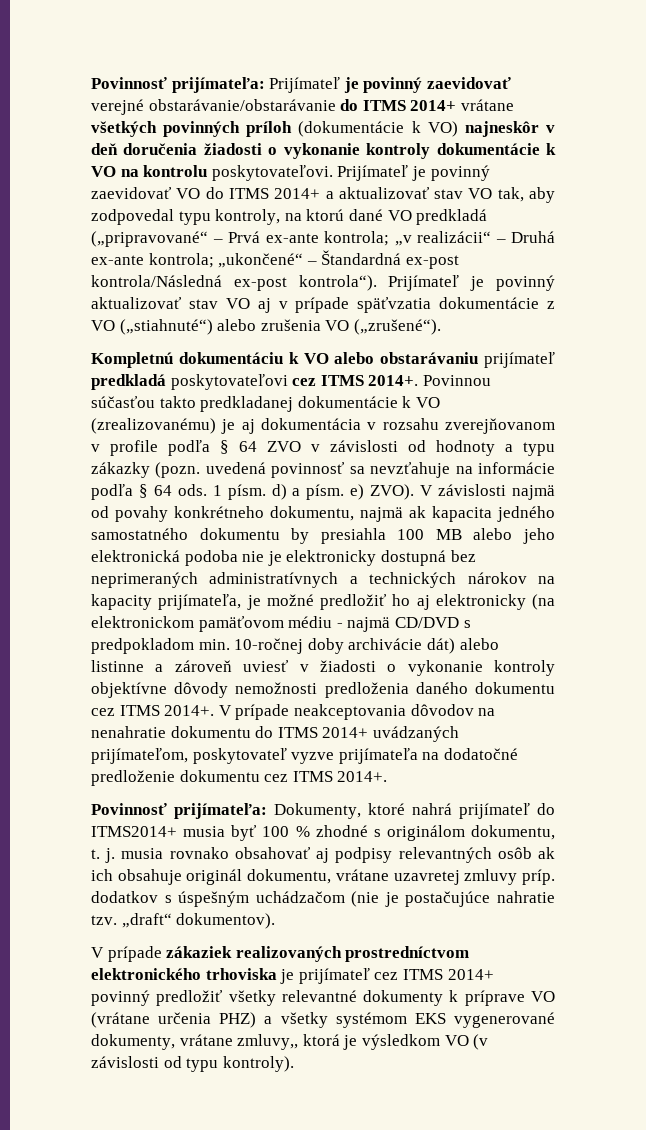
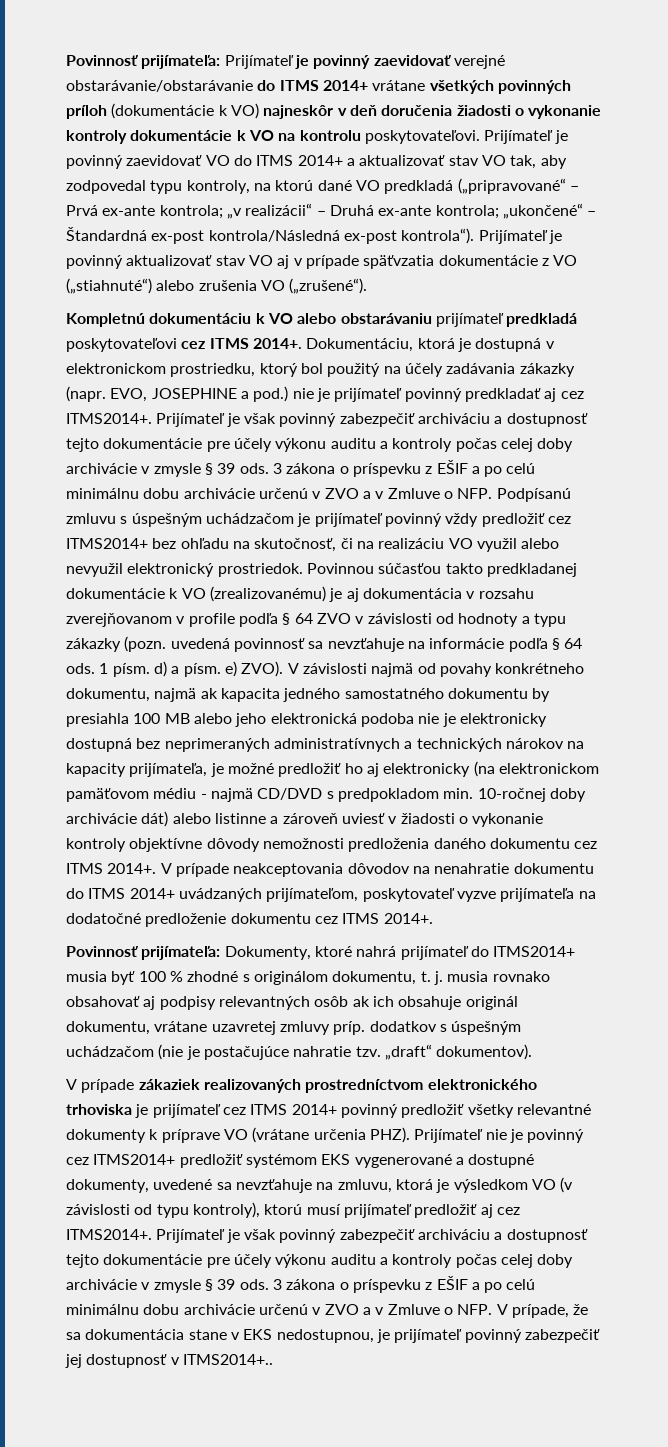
(419, 380) none -> [306,338,555,352] [66,363,575,377] [66,386,584,402] [66,413,588,427] [66,438,574,452] [66,460,536,477] [66,488,571,502] [66,513,571,527] [66,538,560,552] [66,563,303,577] Dokumentáciu, ktorá je dostupná v elektronickom prostriedku, ktorý bol použitý na účely zadávania zákazky (napr. EVO, JOSEPHINE a pod.) nie je prijímateľ povinný predkladať aj cez ITMS2014+. Prijímateľ je však povinný zabezpečiť archiváciu a dostupnosť tejto dokumentácie pre účely výkonu auditu a kontroly počas celej doby archivácie v zmysle § 39 ods. 3 zákona o príspevku z EŠIF a po celú minimálnu dobu archivácie určenú v ZVO a v Zmluve o NFP. Podpísanú zmluvu s úspešným uchádzačom je prijímateľ povinný vždy predložiť cez ITMS2014+ bez ohľadu na skutočnosť, či na realizáciu VO využil alebo nevyužil elektronický prostriedok.
[219,1012,555,1028] [91,1034,299,1050] PHZ) a všetky systémom EKS vygenerované dokumenty, vrátane zmluvy,, -> [369,1127,585,1143] [66,1154,535,1168] [66,1179,392,1193] PHZ). Prijímateľ nie je povinný cez ITMS2014+ predložiť systémom EKS vygenerované a dostupné dokumenty, uvedené sa nevzťahuje na zmluvu,
[222,1056,294,1072] kontroly). -> [192,1202,520,1218] [66,1229,588,1243] [66,1254,574,1268] [66,1276,536,1293] [66,1304,589,1318] [66,1329,600,1343] [65,1354,273,1368] kontroly), ktorú musí prijímateľ predložiť aj cez ITMS2014+. Prijímateľ je však povinný zabezpečiť archiváciu a dostupnosť tejto dokumentácie pre účely výkonu auditu a kontroly počas celej doby archivácie v zmysle § 39 ods. 3 zákona o príspevku z EŠIF a po celú minimálnu dobu archivácie určenú v ZVO a v Zmluve o NFP. V prípade, že sa dokumentácia stane v EKS nedostupnou, je prijímateľ povinný zabezpečiť jej dostupnosť v ITMS2014+..

